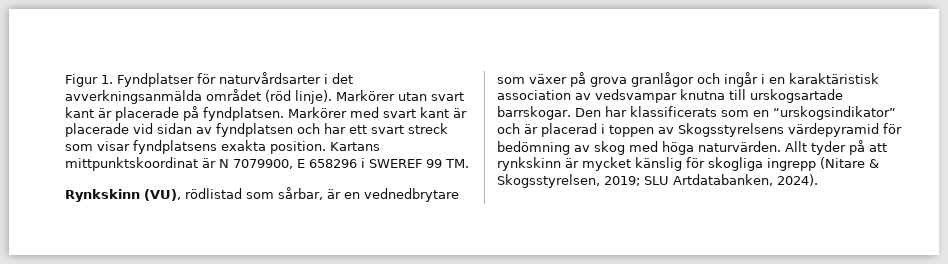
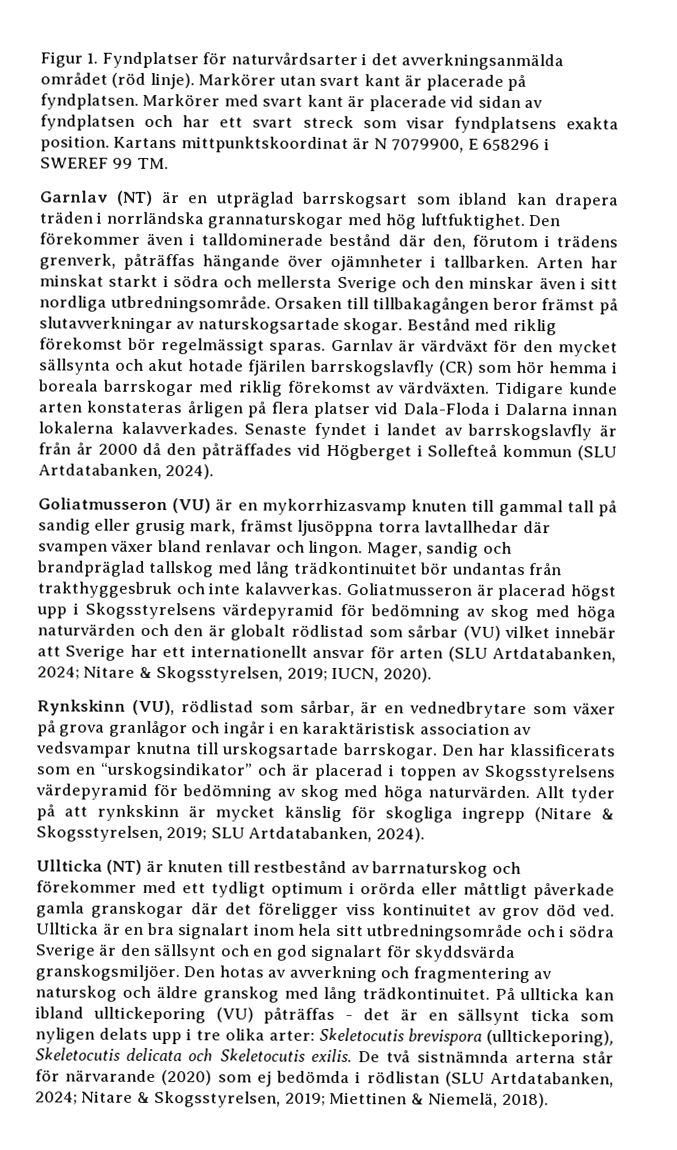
(469, 163) none -> [40,190,619,210] [39,211,561,231] [39,232,618,250] [39,253,618,272] [39,274,618,293] [39,295,618,315] [39,316,557,336] [39,337,618,357] [39,358,619,377] [37,379,618,399] [38,400,617,419] [38,421,617,441] [38,442,618,461] [38,463,215,480] [38,497,617,517] [38,518,551,537] [38,539,512,558] [36,560,563,578] [37,581,616,601] [36,602,616,622] [37,623,617,641] [37,644,616,663] [37,665,432,683] // Garnlav (NT) är en utpräglad barrskogsart som ibland kan drapera träden i norrländska grannaturskogar med hög luftfuktighet. Den förekommer även i talldominerade bestånd där den, förutom i trädens grenverk, påträffas hängande över ojämnheter i tallbarken. Arten har minskat starkt i södra och mellersta Sverige och den minskar även i sitt nordliga utbredningsområde. Orsaken till tillbakagången beror främst på slutavverkningar av naturskogsartade skogar. Bestånd med riklig förekomst bör regelmässigt sparas. Garnlav är värdväxt för den mycket sällsynta och akut hotade fjärilen barrskogslavfly (CR) som hör hemma i boreala barrskogar med riklig förekomst av värdväxten. Tidigare kunde arten konstateras årligen på flera platser vid Dala-Floda i Dalarna innan lokalerna kalavverkades. Senaste fyndet i landet av barrskogslavfly är från år 2000 då den påträffades vid Högberget i Sollefteå kommun (SLU Artdatabanken, 2024). // Goliatmusseron (VU) är en mykorrhizasvamp knuten till gammal tall på sandig eller grusig mark, främst ljusöppna torra lavtallhedar där svampen växer bland renlavar och lingon. Mager, sandig och brandpräglad tallskog med lång trädkontinuitet bör undantas från trakthyggesbruk och inte kalavverkas. Goliatmusseron är placerad högst upp i Skogsstyrelsens värdepyramid för bedömning av skog med höga naturvärden och den är globalt rödlistad som sårbar (VU) vilket innebär att Sverige har ett internationellt ansvar för arten (SLU Artdatabanken, 2024; Nitare & Skogsstyrelsen, 2019; IUCN, 2020).
(818, 180) none -> [36,859,521,878] [36,880,615,900] [36,901,615,921] [36,922,615,942] [35,943,516,962] [35,964,553,984] [35,985,615,1004] [35,1006,614,1025] [35,1027,614,1047] [35,1047,614,1064] [35,1069,614,1088] [35,1090,549,1109] // Ullticka (NT) är knuten till restbestånd av barrnaturskog och förekommer med ett tydligt optimum i orörda eller måttligt påverkade gamla granskogar där det föreligger viss kontinuitet av grov död ved. Ullticka är en bra signalart inom hela sitt utbredningsområde och i södra Sverige är den sällsynt och en god signalart för skyddsvärda granskogsmiljöer. Den hotas av avverkning och fragmentering av naturskog och äldre granskog med lång trädkontinuitet. På ullticka kan ibland ulltickeporing (VU) påträffas - det är en sällsynt ticka som nyligen delats upp i tre olika arter: Skeletocutis brevispora (ulltickeporing), Skeletocutis delicata och Skeletocutis exilis. De två sistnämnda arterna står för närvarande (2020) som ej bedömda i rödlistan (SLU Artdatabanken, 2024; Nitare & Skogsstyrelsen, 2019; Miettinen & Niemelä, 2018).

